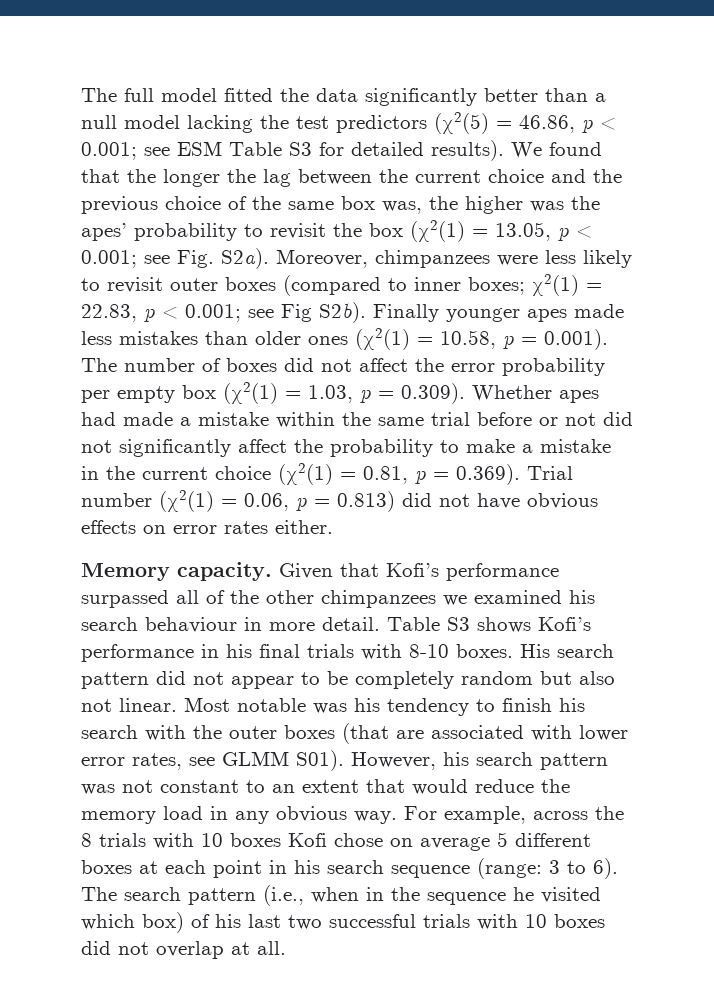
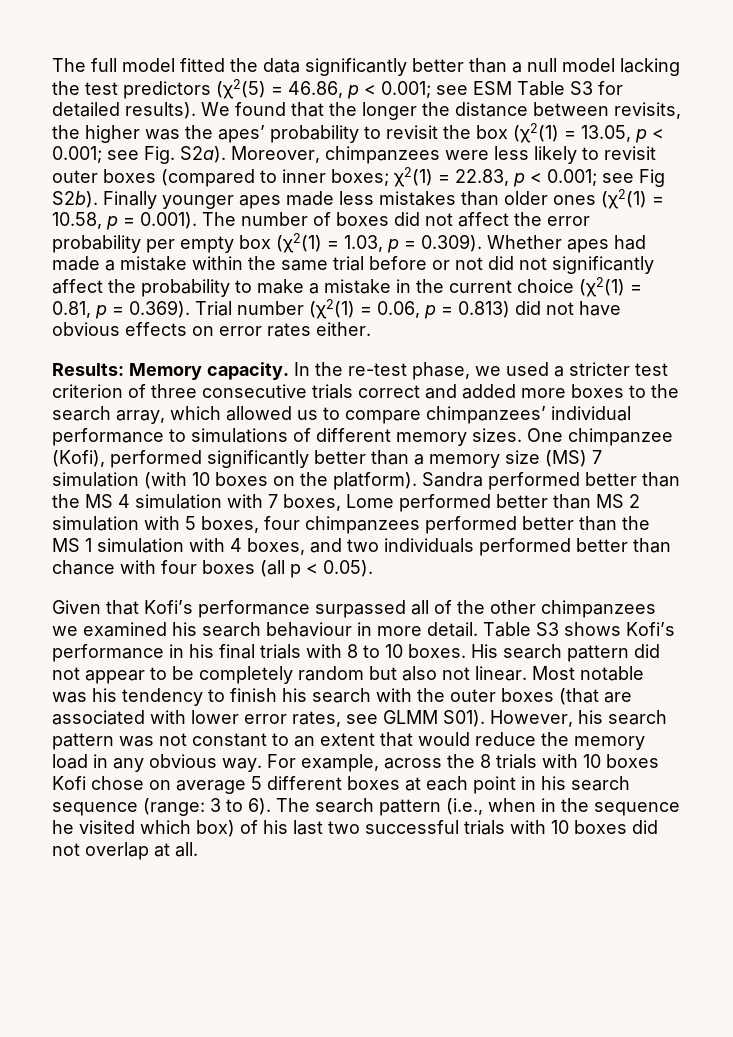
[263,169,622,187] [81,196,422,214] lag between the current choice and the previous choice of the same box was, -> [455,102,681,119] distance between revisits,
(333, 527) none -> [52,363,124,376] Results:
(272, 571) none -> [294,362,668,380] [52,384,679,399] [52,406,631,424] [52,428,673,446] [52,450,602,468] [52,472,680,490] [52,494,640,512] [52,516,650,534] [52,538,671,556] [52,560,373,578] In the re-test phase, we used a stricter test criterion of three consecutive trials correct and added more boxes to the search array, which allowed us to compare chimpanzees’ individual performance to simulations of different memory sizes. One chimpanzee (Kofi), performed significantly better than a memory size (MS) 7 simulation (with 10 boxes on the platform). Sandra performed better than the MS 4 simulation with 7 boxes, Lome performed better than MS 2 simulation with 5 boxes, four chimpanzees performed better than the MS 1 simulation with 4 boxes, and two individuals performed better than chance with four boxes (all p < 0.05). //
[409,644,449,658] 8-10 -> [347,644,403,658] 8 to 10

